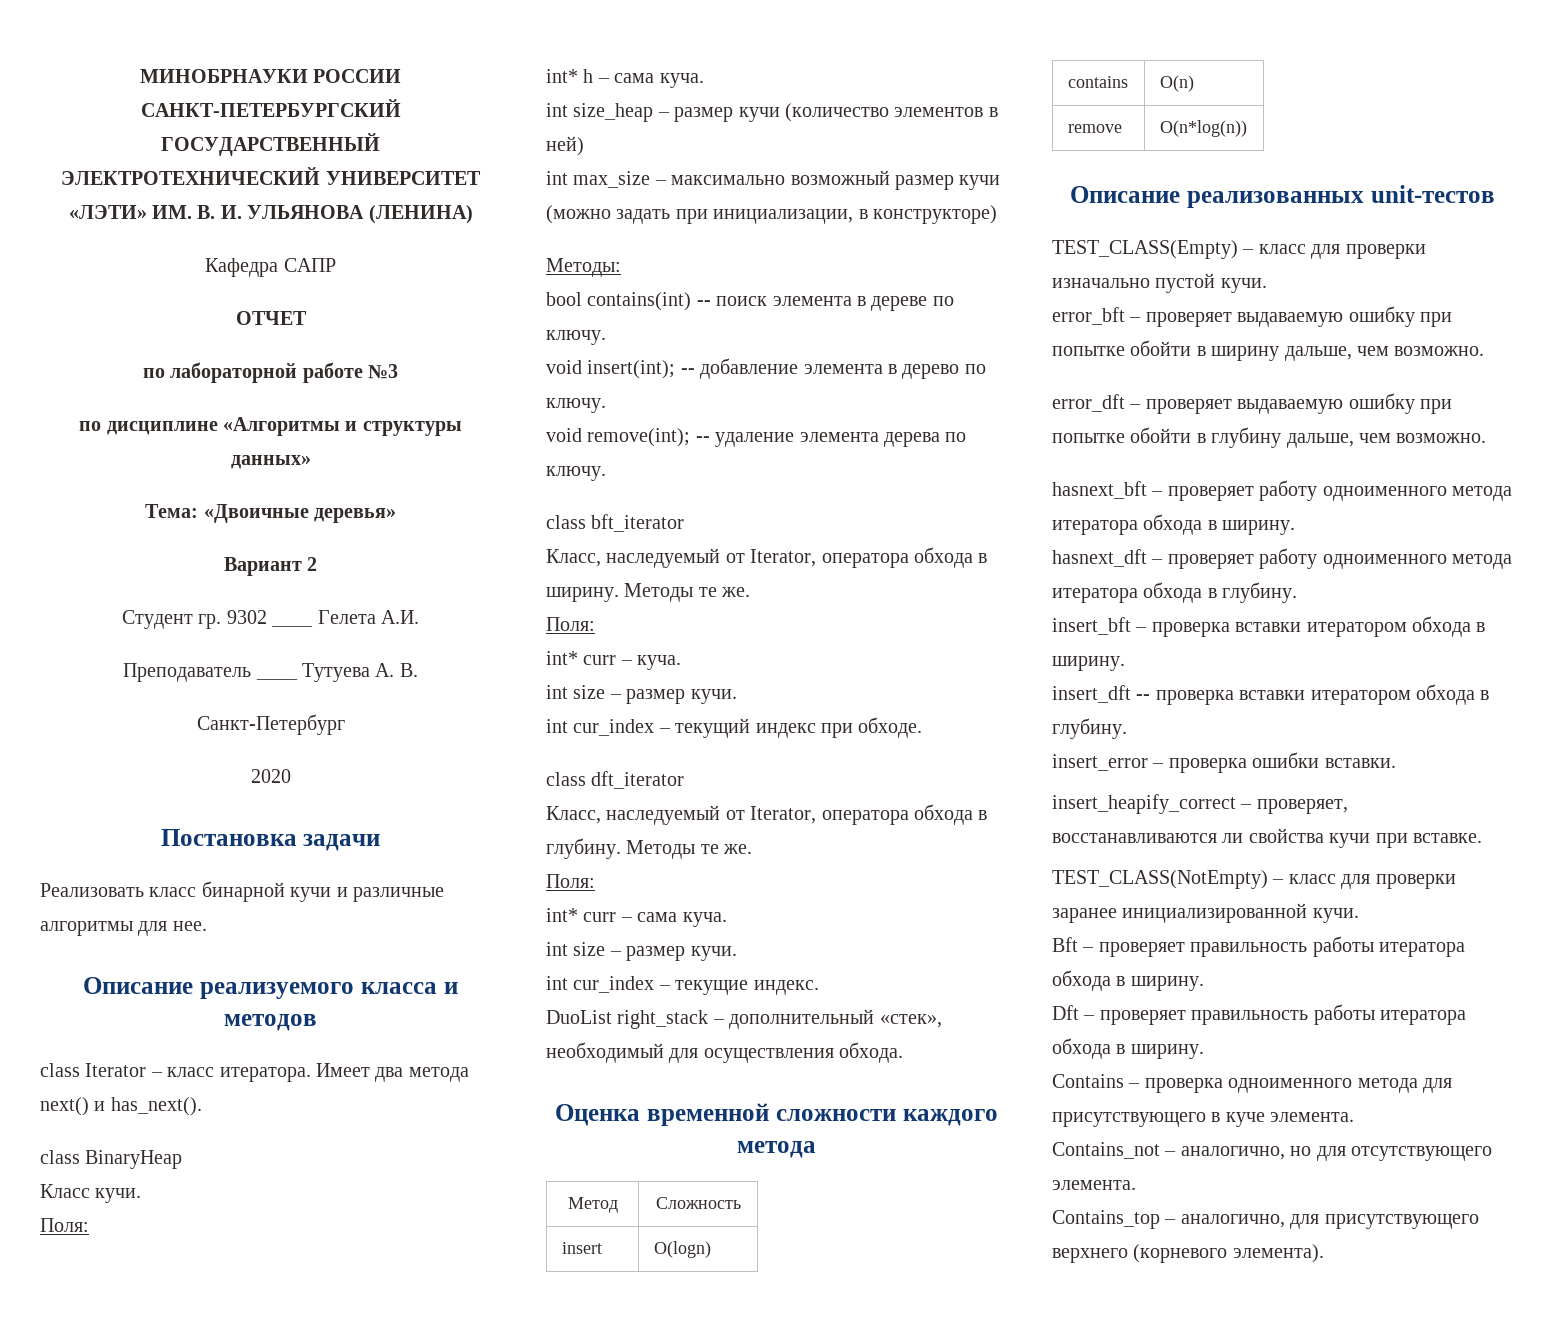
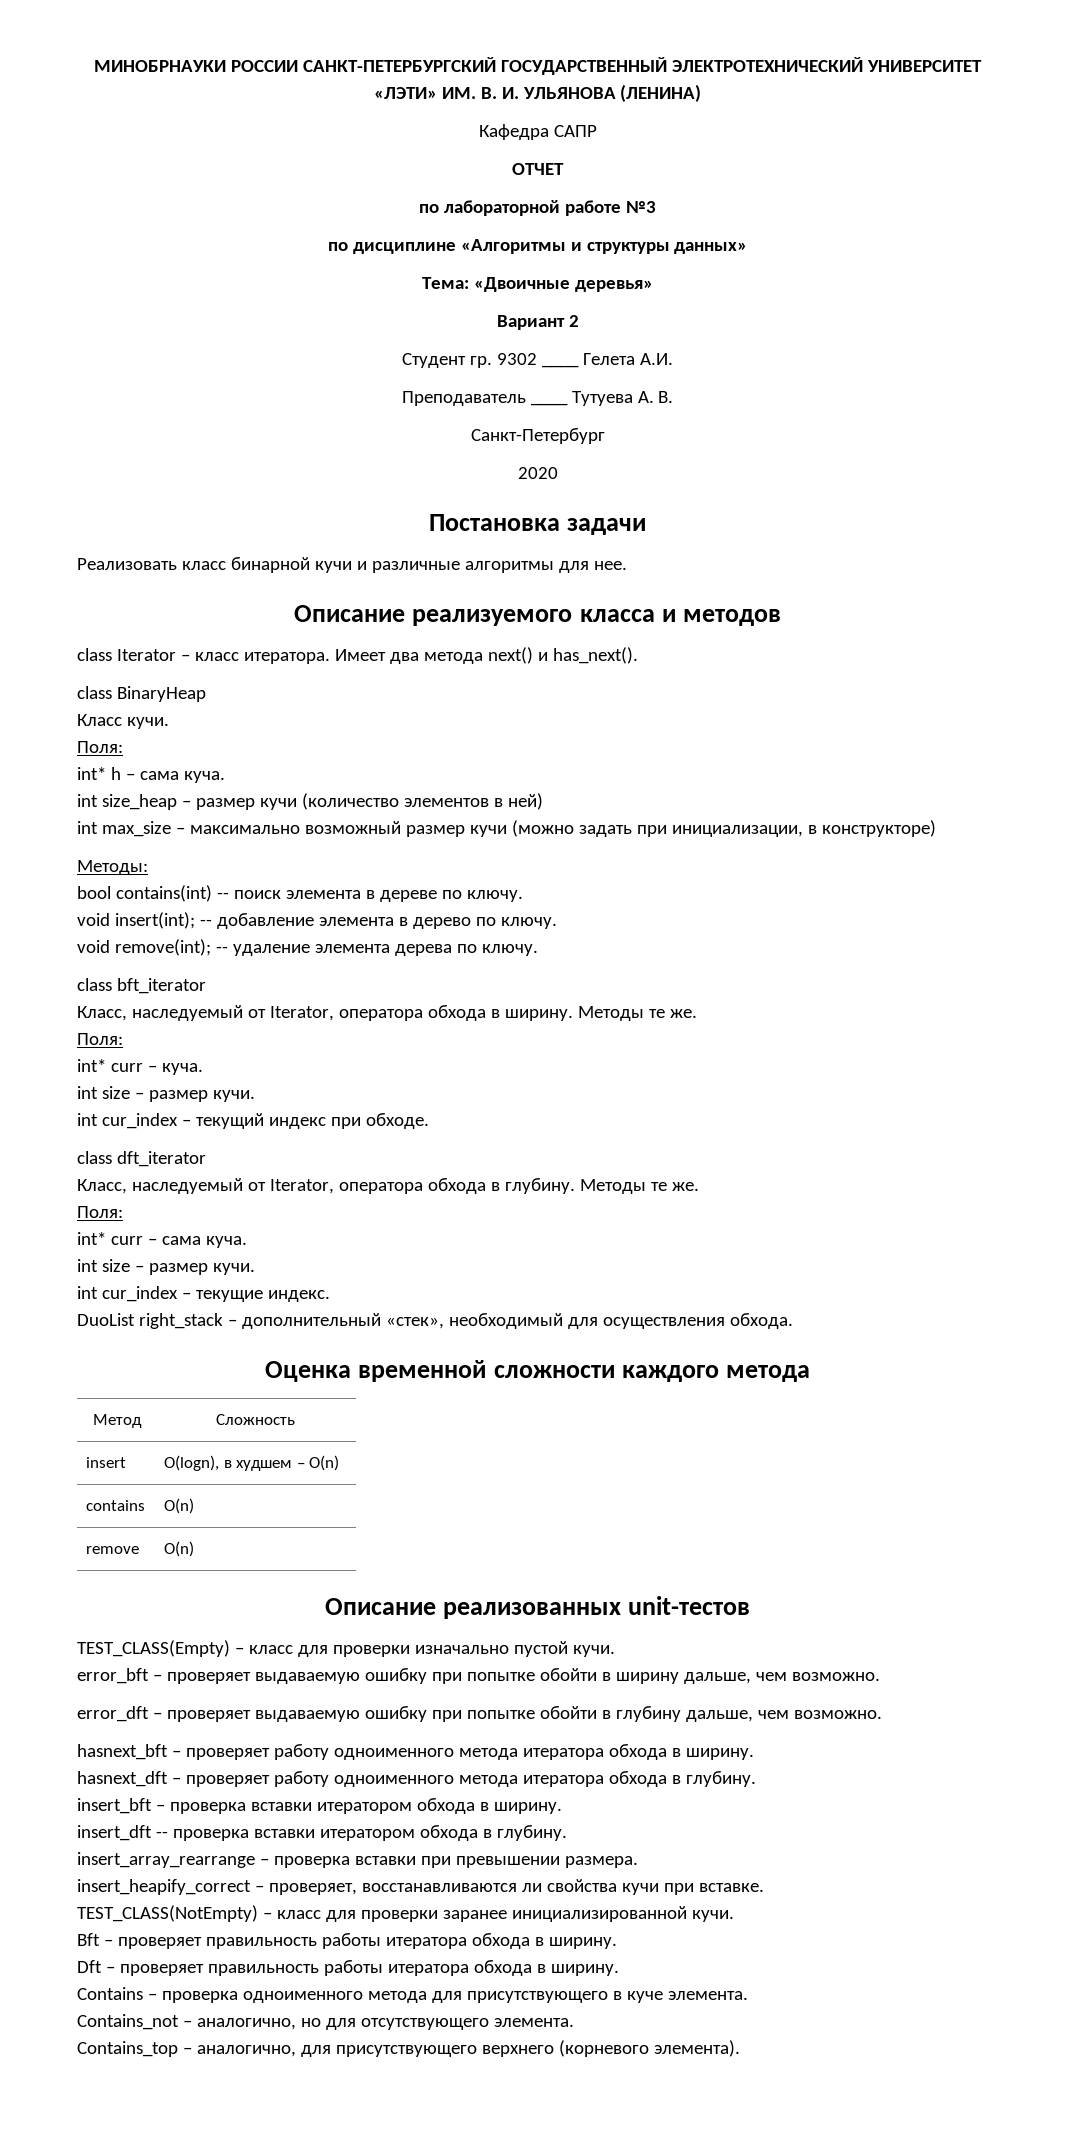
[653,1241,711,1258] O(logn) -> [164,1455,340,1471] O(logn), в худшем – O(n)
[1159,120,1247,137] O(n*log(n)) -> [164,1541,195,1557] O(n)
[1052,752,1396,773] insert_error – проверка ошибки вставки. -> [77,1852,638,1868] insert_array_rearrange – проверка вставки при превышении размера.

